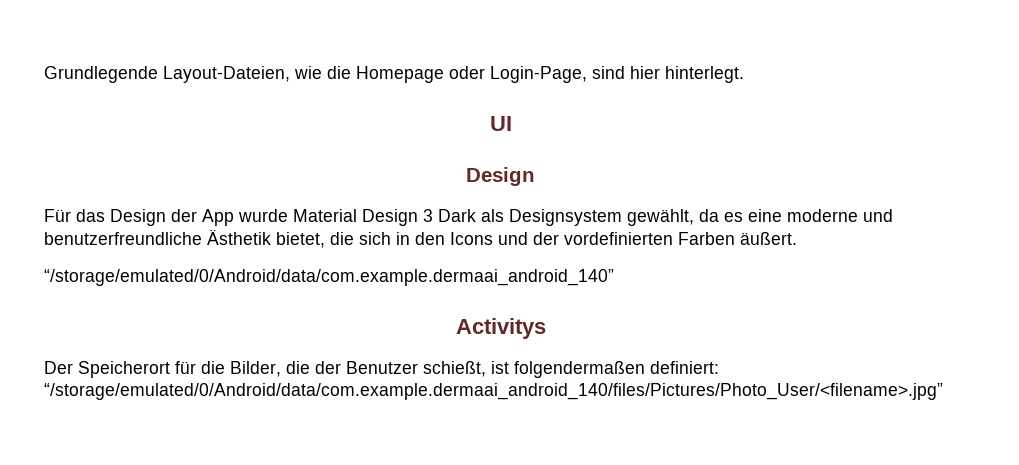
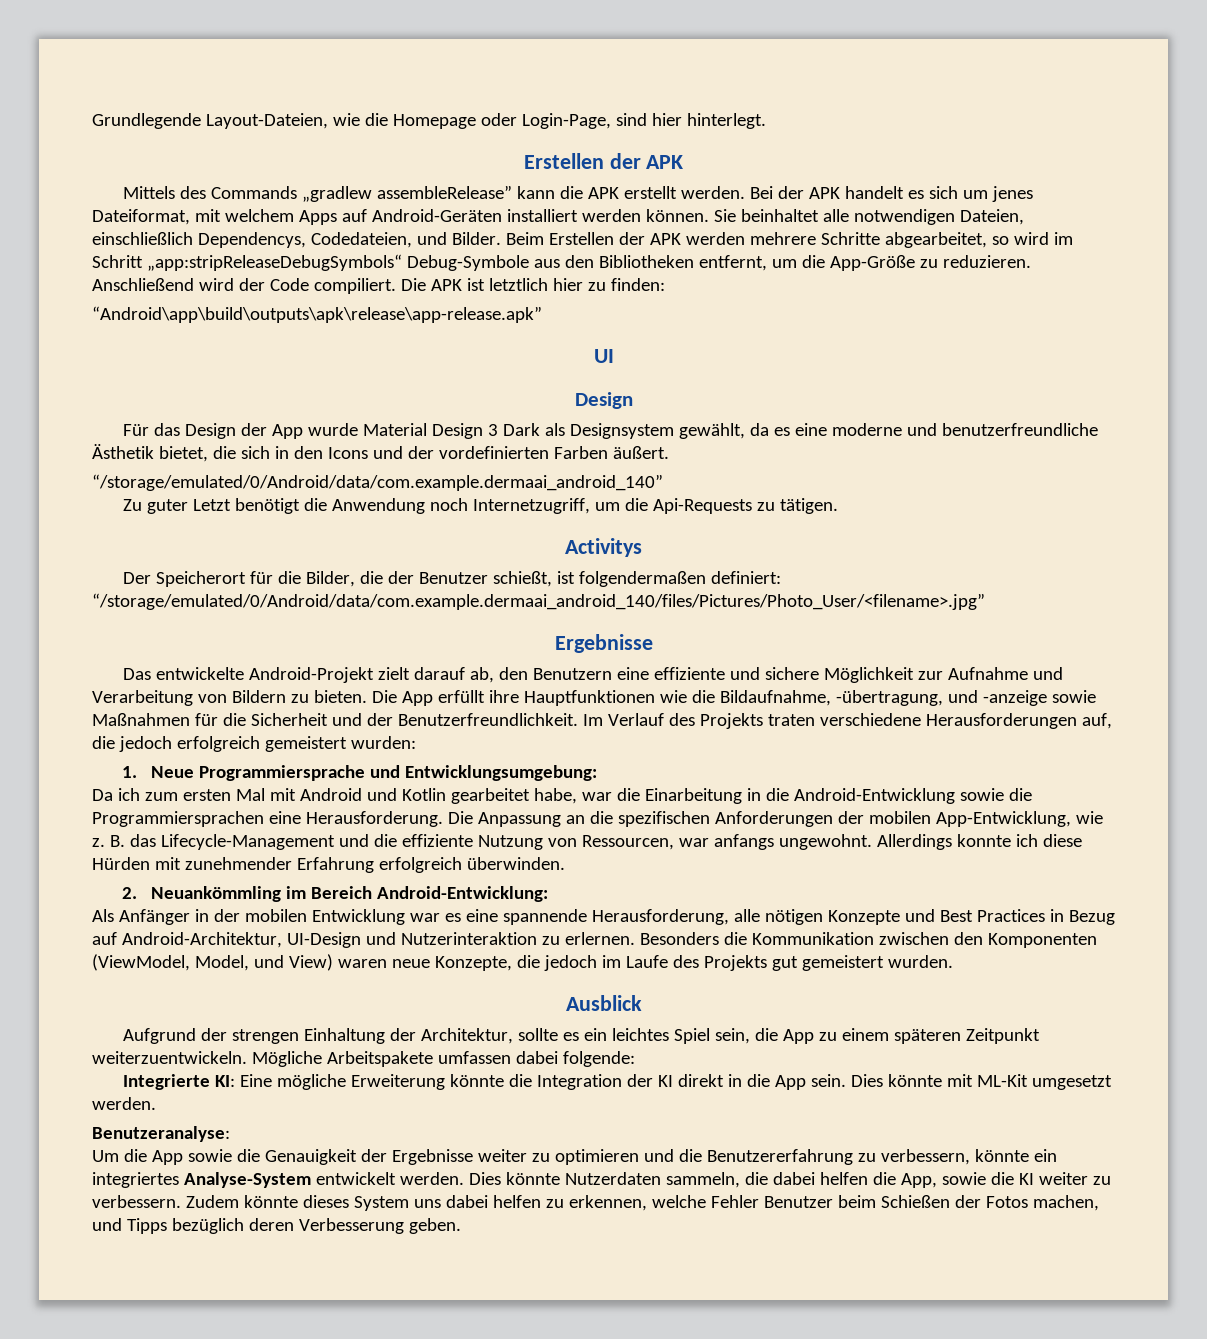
(744, 74) none -> [523,153,684,169] [123,185,1034,202] [92,209,1024,225] [92,232,1073,248] [92,254,1031,271] [92,278,665,294] [92,306,542,323] // Erstellen der APK // Mittels des Commands „gradlew assembleRelease” kann die APK erstellt werden. Bei der APK handelt es sich um jenes Dateiformat, mit welchem Apps auf Android-Geräten installiert werden können. Sie beinhaltet alle notwendigen Dateien, einschließlich Dependencys, Codedateien, und Bilder. Beim Erstellen der APK werden mehrere Schritte abgearbeitet, so wird im Schritt „app:stripReleaseDebugSymbols“ Debug-Symbole aus den Bibliotheken entfernt, um die App-Größe zu reduzieren. Anschließend wird der Code compiliert. Die APK ist letztlich hier zu finden: // “Android\app\build\outputs\apk\release\app-release.apk”
(614, 277) none -> [123,498,839,514] // Zu guter Letzt benötigt die Anwendung noch Internetzugriff, um die Api-Requests zu tätigen.
(943, 391) none -> [554,634,653,653] [123,667,1064,683] [92,690,1096,706] [92,713,1112,729] [92,736,416,752] [121,765,598,781] [92,788,1032,804] [92,811,1103,827] [92,834,1082,850] [92,857,565,873] [121,886,549,902] [92,909,1115,925] [92,932,1097,948] [92,954,953,971] [565,995,642,1011] [123,1028,1041,1044] [92,1051,635,1067] [123,1074,1113,1090] [92,1097,156,1110] [92,1126,230,1142] [92,1149,1057,1165] [92,1172,1111,1188] [92,1195,1099,1211] [92,1218,461,1234] // Ergebnisse // Das entwickelte Android-Projekt zielt darauf ab, den Benutzern eine effiziente und sichere Möglichkeit zur Aufnahme und Verarbeitung von Bildern zu bieten. Die App erfüllt ihre Hauptfunktionen wie die Bildaufnahme, -übertragung, und -anzeige sowie Maßnahmen für die Sicherheit und der Benutzerfreundlichkeit. Im Verlauf des Projekts traten verschiedene Herausforderungen auf, die jedoch erfolgreich gemeistert wurden: // 1. Neue Programmiersprache und Entwicklungsumgebung: // Da ich zum ersten Mal mit Android und Kotlin gearbeitet habe, war die Einarbeitung in die Android-Entwicklung sowie die Programmiersprachen eine Herausforderung. Die Anpassung an die spezifischen Anforderungen der mobilen App-Entwicklung, wie z. B. das Lifecycle-Management und die effiziente Nutzung von Ressourcen, war anfangs ungewohnt. Allerdings konnte ich diese Hürden mit zunehmender Erfahrung erfolgreich überwinden. // 2. Neuankömmling im Bereich Android-Entwicklung: // Als Anfänger in der mobilen Entwicklung war es eine spannende Herausforderung, alle nötigen Konzepte und Best Practices in Bezug auf Android-Architektur, UI-Design und Nutzerinteraktion zu erlernen. Besonders die Kommunikation zwischen den Komponenten (ViewModel, Model, und View) waren neue Konzepte, die jedoch im Laufe des Projekts gut gemeistert wurden. // Ausblick // Aufgrund der strengen Einhaltung der Architektur, sollte es ein leichtes Spiel sein, die App zu einem späteren Zeitpunkt weiterzuentwickeln. Mögliche Arbeitspakete umfassen dabei folgende: // Integrierte KI: Eine mögliche Erweiterung könnte die Integration der KI direkt in die App sein. Dies könnte mit ML-Kit umgesetzt werden. // Benutzeranalyse: // Um die App sowie die Genauigkeit der Ergebnisse weiter zu optimieren und die Benutzererfahrung zu verbessern, könnte ein integriertes Analyse-System entwickelt werden. Dies könnte Nutzerdaten sammeln, die dabei helfen die App, sowie die KI weiter zu verbessern. Zudem könnte dieses System uns dabei helfen zu erkennen, welche Fehler Benutzer beim Schießen der Fotos machen, und Tipps bezüglich deren Verbesserung geben.

